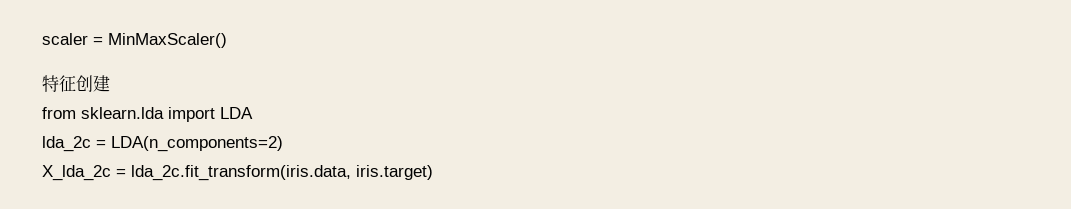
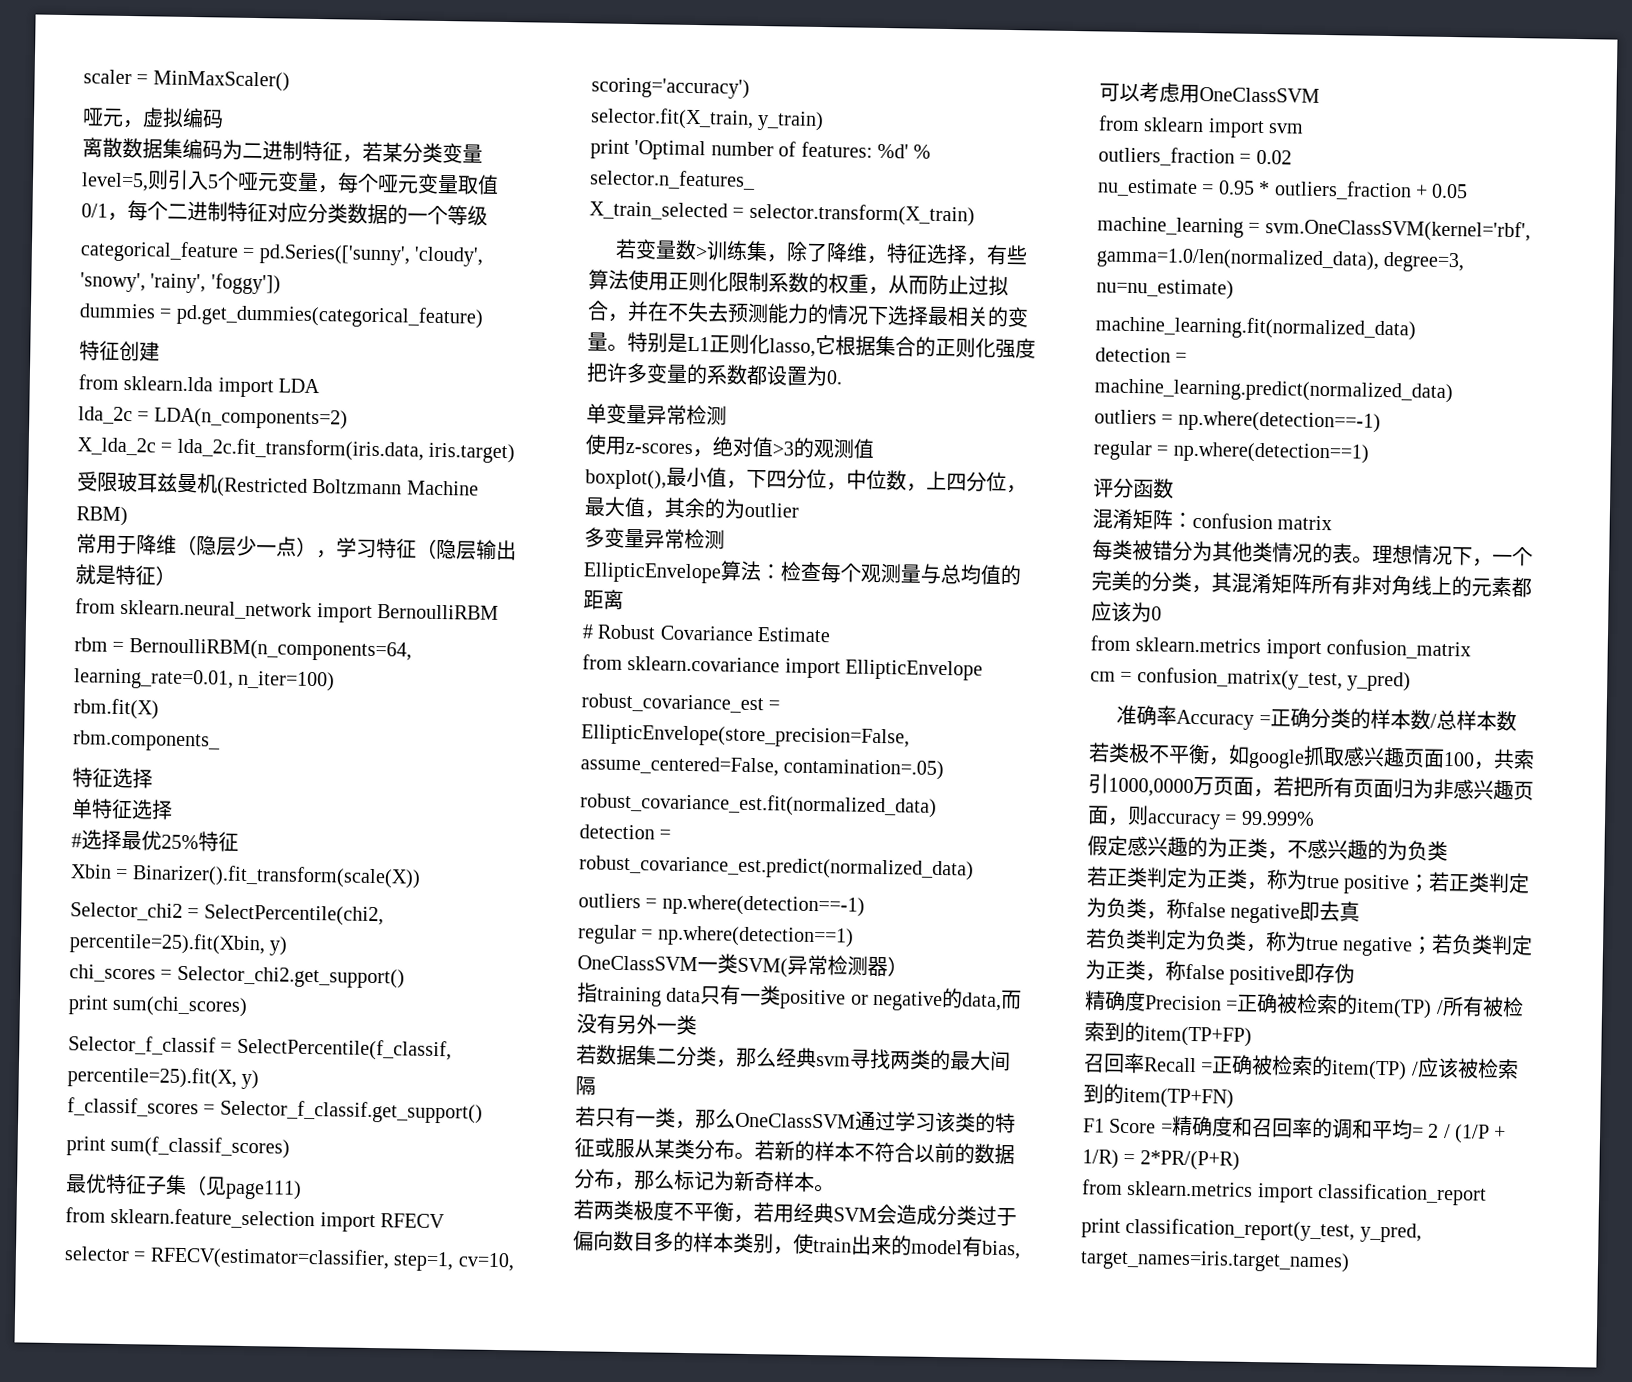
(227, 40) none -> [82,107,224,129] [82,137,483,164] [81,169,499,195] [81,200,488,226] [80,240,484,267] [80,272,281,295] [79,303,484,329] // 哑元，虚拟编码 // 离散数据集编码为二进制特征，若某分类变量level=5,则引入5个哑元变量，每个哑元变量取值0/1，每个二进制特征对应分类数据的一个等级 // categorical_feature = pd.Series(['sunny', 'cloudy', 'snowy', 'rainy', 'foggy']) // dummies = pd.get_dummies(categorical_feature)
(433, 172) none -> [77,471,479,498] [76,506,128,527] [76,533,517,561] [75,564,176,586] [75,598,500,623] [74,637,412,662] [73,668,336,692] [73,698,159,720] [72,730,221,752] [72,767,153,789] [71,798,173,820] [71,829,239,852] [70,864,421,889] [70,902,384,927] [69,932,289,956] [69,964,405,989] [68,995,249,1018] [68,1035,452,1062] [67,1066,260,1090] [67,1097,483,1124] [66,1135,291,1159] [65,1173,302,1200] [65,1207,446,1233] [64,1246,515,1272] [591,77,750,99] [590,107,825,132] [590,139,932,161] [589,169,756,190] [589,201,975,227] [615,238,1029,266] [588,269,1009,297] [587,300,1029,328] [587,331,1036,359] [586,362,843,387] [586,403,727,426] [585,434,875,459] [585,466,1027,494] [584,496,799,519] [584,527,725,550] [583,560,1022,586] [583,589,624,610] [582,624,831,643] [582,654,984,681] [581,693,781,714] [581,724,910,749] [580,755,945,781] [580,792,937,818] [579,824,672,840] [579,855,974,881] [578,893,865,917] [577,924,854,948] [577,953,908,978] [577,982,1023,1012] [576,1013,697,1036] [576,1044,1011,1072] [575,1075,596,1096] [575,1106,1016,1134] [574,1137,1015,1165] [574,1168,835,1193] [573,1199,1017,1227] [573,1230,1021,1260] [1099,82,1320,104] [1098,115,1305,139] [1098,146,1292,167] [1097,178,1469,201] [1097,216,1531,243] [1096,247,1466,273] [1096,278,1234,300] [1095,315,1416,341] [1095,347,1188,363] [1094,378,1453,404] [1094,409,1381,433] [1093,440,1369,464] [1093,477,1174,499] [1092,508,1333,531] [1092,539,1533,567] [1091,570,1532,598] [1091,601,1162,623] [1090,635,1472,660] [1090,667,1412,692] [1116,704,1517,732] [1088,742,1535,770] [1088,773,1534,801] [1087,804,1315,830] [1087,835,1448,862] [1086,866,1531,895] [1086,897,1361,924] [1085,928,1534,957] [1085,959,1356,986] [1084,990,1524,1019] [1084,1021,1252,1047] [1083,1052,1519,1081] [1083,1083,1234,1109] [1083,1115,1507,1144] [1082,1149,1240,1171] [1082,1179,1488,1206] [1081,1217,1422,1243] [1080,1249,1350,1273] // 受限玻耳兹曼机(Restricted Boltzmann Machine RBM) // 常用于降维（隐层少一点），学习特征（隐层输出就是特征） // from sklearn.neural_network import BernoulliRBM // rbm = BernoulliRBM(n_components=64, learning_rate=0.01, n_iter=100) // rbm.fit(X) // rbm.components_ // 特征选择 // 单特征选择 // #选择最优25%特征 // Xbin = Binarizer().fit_transform(scale(X)) // Selector_chi2 = SelectPercentile(chi2, percentile=25).fit(Xbin, y) // chi_scores = Selector_chi2.get_support() // print sum(chi_scores) // Selector_f_classif = SelectPercentile(f_classif, percentile=25).fit(X, y) // f_classif_scores = Selector_f_classif.get_support() // print sum(f_classif_scores) // 最优特征子集（见page111) // from sklearn.feature_selection import RFECV // selector = RFECV(estimator=classifier, step=1, cv=10, scoring='accuracy') // selector.fit(X_train, y_train) // print 'Optimal number of features: %d' % selector.n_features_ // X_train_selected = selector.transform(X_train) // 若变量数>训练集，除了降维，特征选择，有些算法使用正则化限制系数的权重，从而防止过拟合，并在不失去预测能力的情况下选择最相关的变量。特别是L1正则化lasso,它根据集合的正则化强度把许多变量的系数都设置为0. // 单变量异常检测 // 使用z-scores，绝对值>3的观测值 // boxplot(),最小值，下四分位，中位数，上四分位，最大值，其余的为outlier // 多变量异常检测 // EllipticEnvelope算法：检查每个观测量与总均值的距离 // # Robust Covariance Estimate // from sklearn.covariance import EllipticEnvelope // robust_covariance_est = EllipticEnvelope(store_precision=False, assume_centered=False, contamination=.05) // robust_covariance_est.fit(normalized_data) // detection = robust_covariance_est.predict(normalized_data) // outliers = np.where(detection==-1) // regular = np.where(detection==1) // OneClassSVM一类SVM(异常检测器） // 指training data只有一类positive or negative的data,而没有另外一类 // 若数据集二分类，那么经典svm寻找两类的最大间隔 // 若只有一类，那么OneClassSVM通过学习该类的特征或服从某类分布。若新的样本不符合以前的数据分布，那么标记为新奇样本。 // 若两类极度不平衡，若用经典SVM会造成分类过于偏向数目多的样本类别，使train出来的model有bias,可以考虑用OneClassSVM // from sklearn import svm // outliers_fraction = 0.02 // nu_estimate = 0.95 * outliers_fraction + 0.05 // machine_learning = svm.OneClassSVM(kernel='rbf', gamma=1.0/len(normalized_data), degree=3, nu=nu_estimate) // machine_learning.fit(normalized_data) // detection = machine_learning.predict(normalized_data) // outliers = np.where(detection==-1) // regular = np.where(detection==1) // 评分函数 // 混淆矩阵：confusion matrix // 每类被错分为其他类情况的表。理想情况下，一个完美的分类，其混淆矩阵所有非对角线上的元素都应该为0 // from sklearn.metrics import confusion_matrix // cm = confusion_matrix(y_test, y_pred) // 准确率Accuracy =正确分类的样本数/总样本数 // 若类极不平衡，如google抓取感兴趣页面100，共索引1000,0000万页面，若把所有页面归为非感兴趣页面，则accuracy = 99.999% // 假定感兴趣的为正类，不感兴趣的为负类 // 若正类判定为正类，称为true positive；若正类判定为负类，称false negative即去真 // 若负类判定为负类，称为true negative；若负类判定为正类，称false positive即存伪 // 精确度Precision =正确被检索的item(TP) /所有被检索到的item(TP+FP) // 召回率Recall =正确被检索的item(TP) /应该被检索到的item(TP+FN) // F1 Score =精确度和召回率的调和平均= 2 / (1/P + 1/R) = 2*PR/(P+R) // from sklearn.metrics import classification_report // print classification_report(y_test, y_pred, target_names=iris.target_names)

